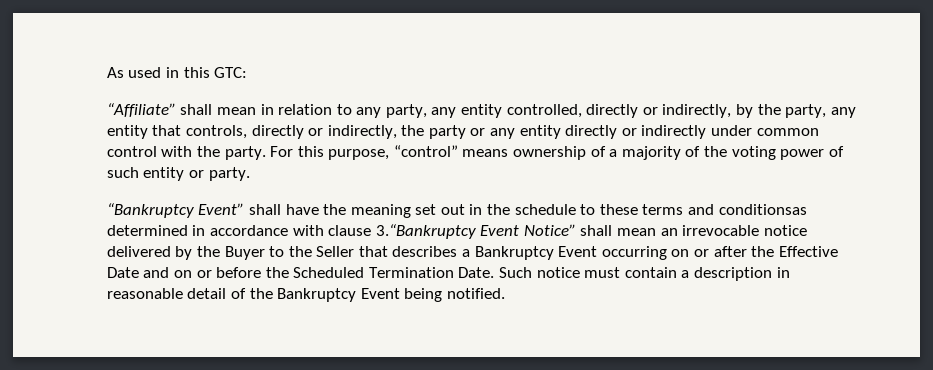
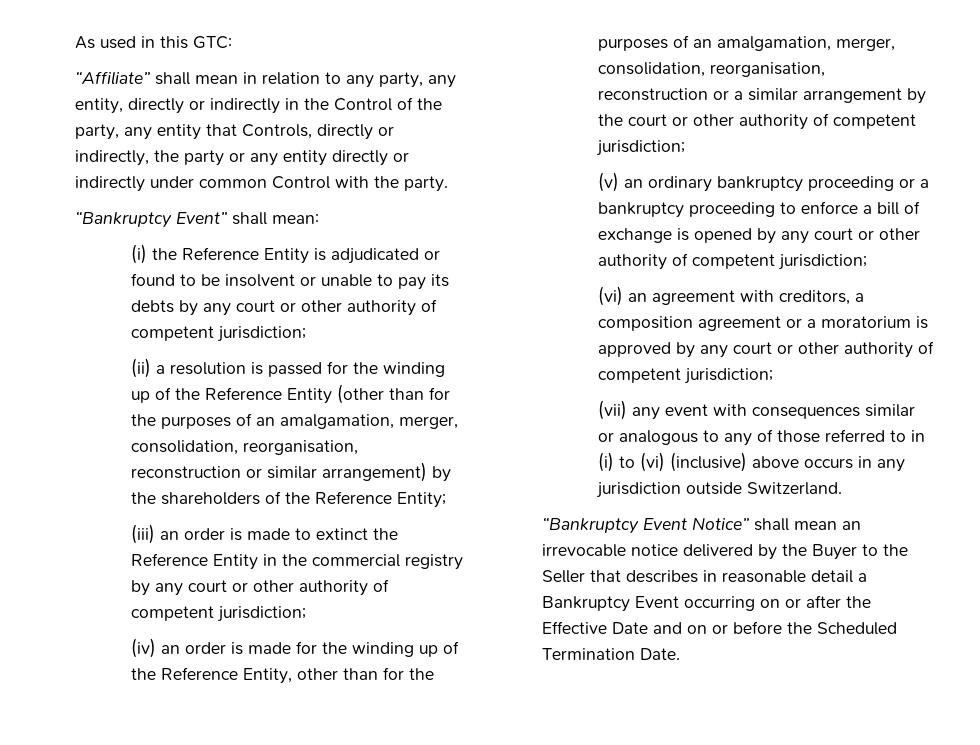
[461,104,754,118] entity controlled, directly or indirectly, by -> [74,97,413,114] entity, directly or indirectly in the Control of
[185,125,247,139] controls, -> [241,124,312,139] Controls,
[106,146,157,157] control -> [271,176,330,189] Control
[270,145,844,160] [106,167,250,181] [106,203,807,218] [106,224,476,239] For this purpose, “control” means ownership of a majority of the voting power of such entity or party. // “Bankruptcy Event” shall have the meaning set out in the schedule to these terms and conditionsas determined in accordance with clause 3.“Bankruptcy -> [74,211,319,228] [130,244,440,264] [130,273,449,290] [130,299,437,316] [130,326,306,342] [130,358,445,378] [130,384,450,404] [130,413,458,429] [130,440,358,455] [130,462,451,482] [130,491,446,508] [130,524,398,544] [130,553,463,570] [130,579,389,596] [130,606,306,622] [130,638,459,658] [130,667,434,684] [597,35,895,51] [597,62,825,77] [597,88,926,104] [597,113,916,130] [595,140,685,156] [597,172,929,192] [597,201,920,218] [597,228,920,244] [597,253,867,270] [597,286,864,306] [597,316,928,331] [597,341,934,358] [597,368,773,384] [597,400,915,420] [597,429,925,446] [597,452,905,472] [595,482,842,498] [541,517,639,534] // “Bankruptcy Event” shall mean: // (i) the Reference Entity is adjudicated or found to be insolvent or unable to pay its debts by any court or other authority of competent jurisdiction; // (ii) a resolution is passed for the winding up of the Reference Entity (other than for the purposes of an amalgamation, merger, consolidation, reorganisation, reconstruction or similar arrangement) by the shareholders of the Reference Entity; // (iii) an order is made to extinct the Reference Entity in the commercial registry by any court or other authority of competent jurisdiction; // (iv) an order is made for the winding up of the Reference Entity, other than for the purposes of an amalgamation, merger, consolidation, reorganisation, reconstruction or a similar arrangement by the court or other authority of competent jurisdiction; // (v) an ordinary bankruptcy proceeding or a bankruptcy proceeding to enforce a bill of exchange is opened by any court or other authority of competent jurisdiction; // (vi) an agreement with creditors, a composition agreement or a moratorium is approved by any court or other authority of competent jurisdiction; // (vii) any event with consequences similar or analogous to any of those referred to in (i) to (vi) (inclusive) above occurs in any jurisdiction outside Switzerland. // “Bankruptcy
(458, 251) none -> [702,570,853,583] in reasonable detail
[499,267,790,281] [106,288,505,302] Such notice must contain a description in reasonable detail of the Bankruptcy Event being notified. -> (680, 654) none

